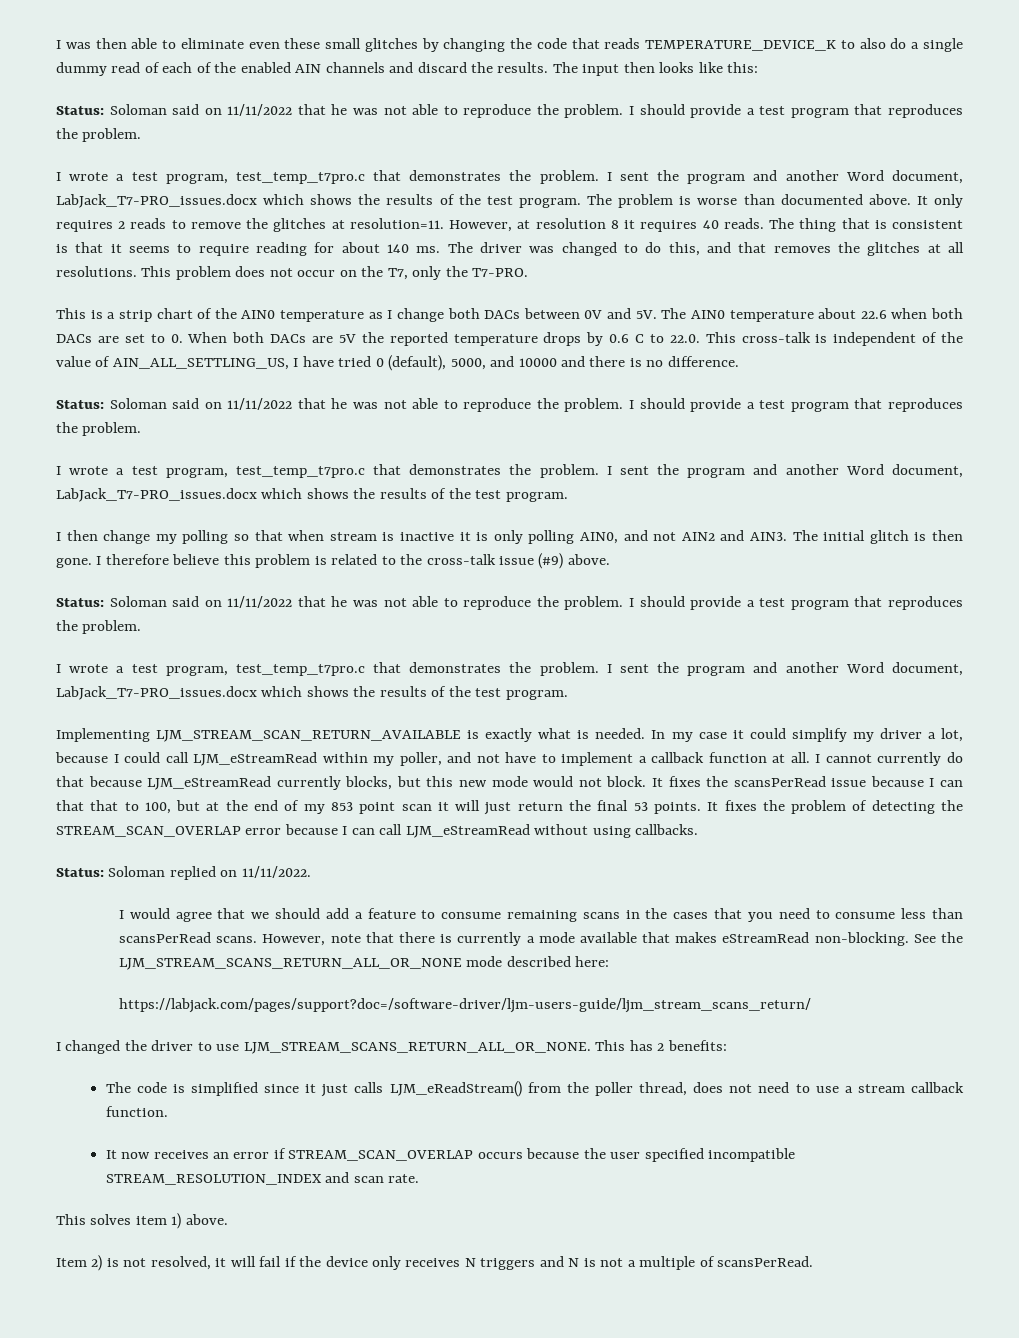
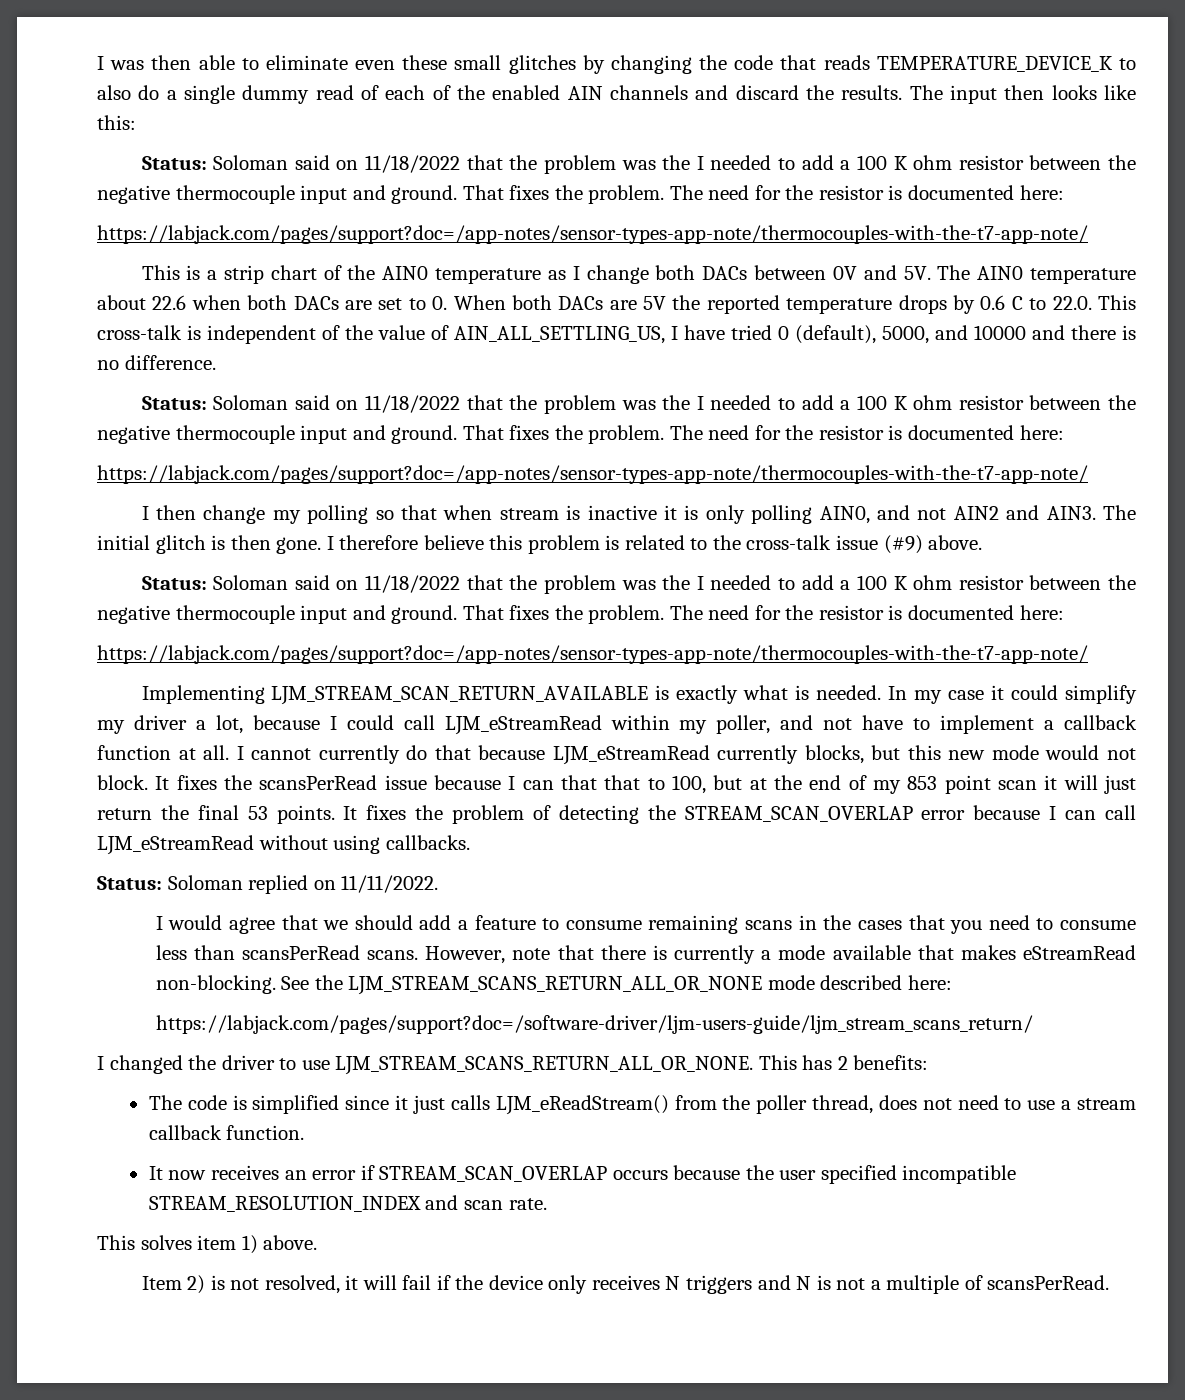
[227,104,963,118] [56,128,142,142] [56,170,963,184] [56,194,964,208] [56,218,963,232] [56,242,965,256] [56,266,529,280] 11/11/2022 that he was not able to reproduce the problem. I should provide a test program that reproduces the problem. // I wrote a test program, test_temp_t7pro.c that demonstrates the problem. I sent the program and another Word document, LabJack_T7-PRO_issues.docx which shows the results of the test program. The problem is worse than documented above. It only requires 2 reads to remove the glitches at resolution=11. However, at resolution 8 it requires 40 reads. The thing that is consistent is that it seems to require reading for about 140 ms. The driver was changed to do this, and that removes the glitches at all resolutions. This problem does not occur on the T7, only the T7-PRO. -> [365,155,1136,174] [97,185,1064,204] [97,225,1088,244] 11/18/2022 that the problem was the I needed to add a 100 K ohm resistor between the negative thermocouple input and ground. That fixes the problem. The need for the resistor is documented here: // https://labjack.com/pages/support?doc=/app-notes/sensor-types-app-note/thermocouples-with-the-t7-app-note/
[227,398,963,412] [56,422,142,436] [56,464,963,478] [56,488,568,502] 11/11/2022 that he was not able to reproduce the problem. I should provide a test program that reproduces the problem. // I wrote a test program, test_temp_t7pro.c that demonstrates the problem. I sent the program and another Word document, LabJack_T7-PRO_issues.docx which shows the results of the test program. -> [365,395,1136,414] [97,425,1064,444] [97,465,1088,484] 11/18/2022 that the problem was the I needed to add a 100 K ohm resistor between the negative thermocouple input and ground. That fixes the problem. The need for the resistor is documented here: // https://labjack.com/pages/support?doc=/app-notes/sensor-types-app-note/thermocouples-with-the-t7-app-note/
[227,596,963,610] [56,620,142,634] [56,662,963,676] [56,686,568,700] 11/11/2022 that he was not able to reproduce the problem. I should provide a test program that reproduces the problem. // I wrote a test program, test_temp_t7pro.c that demonstrates the problem. I sent the program and another Word document, LabJack_T7-PRO_issues.docx which shows the results of the test program. -> [365,575,1136,594] [97,605,1064,624] [97,645,1088,664] 11/18/2022 that the problem was the I needed to add a 100 K ohm resistor between the negative thermocouple input and ground. That fixes the problem. The need for the resistor is documented here: // https://labjack.com/pages/support?doc=/app-notes/sensor-types-app-note/thermocouples-with-the-t7-app-note/

